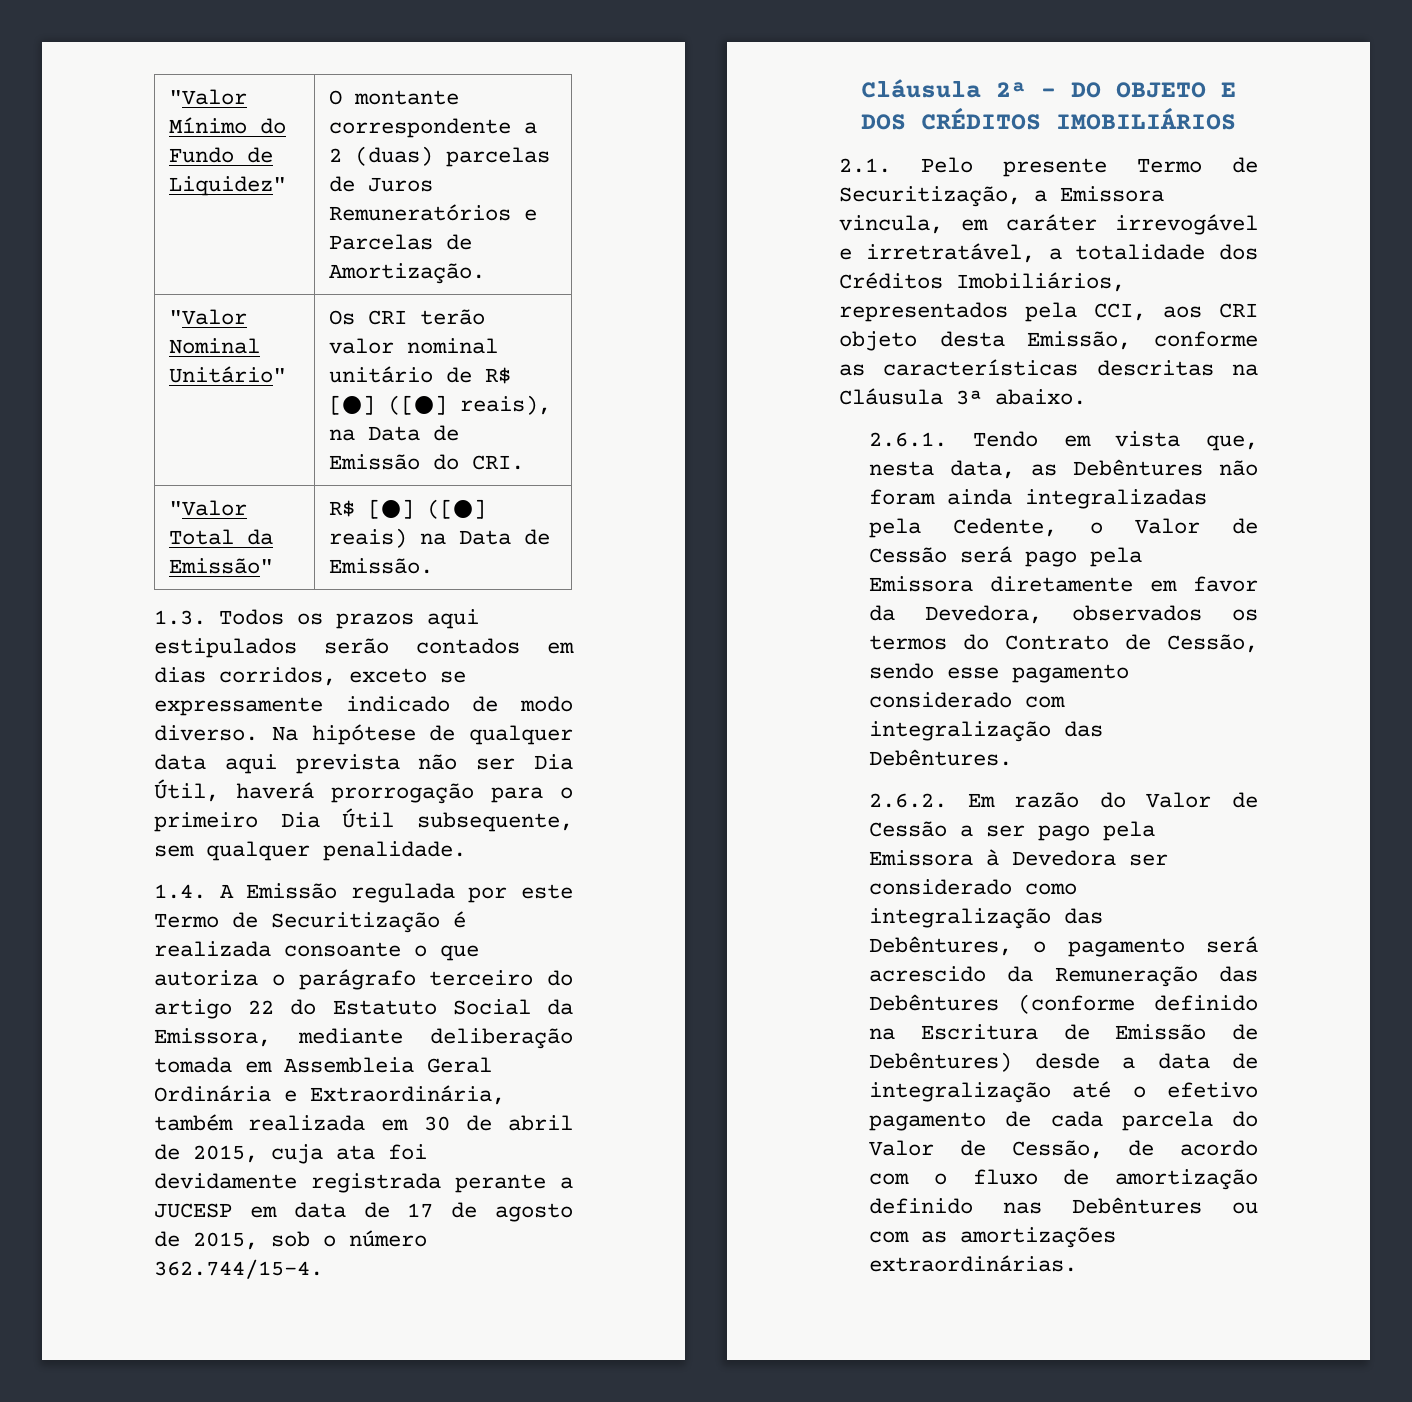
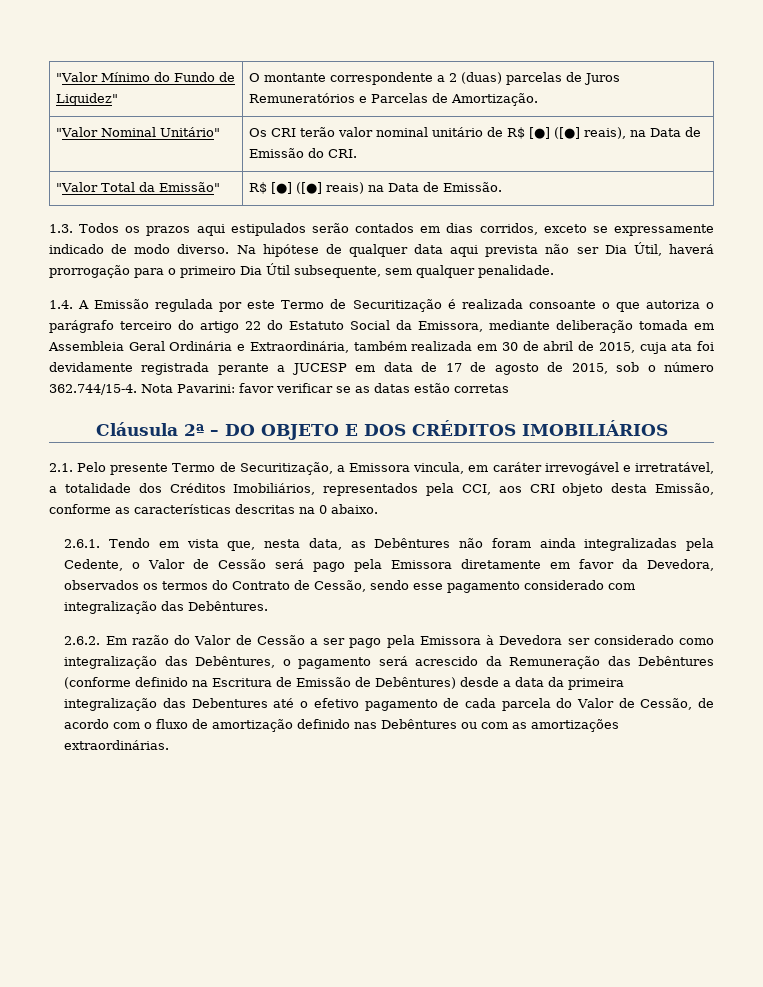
(323, 1269) none -> [141,383,509,393] Nota Pavarini: favor verificar se as datas estão corretas
[839,388,982,405] Cláusula 3ª -> [319,505,327,514] 0
[1232,1053,1258,1069] [869,1082,1052,1103] de integralização -> [548,677,625,690] [64,698,268,711] da primeira integralização das Debentures

